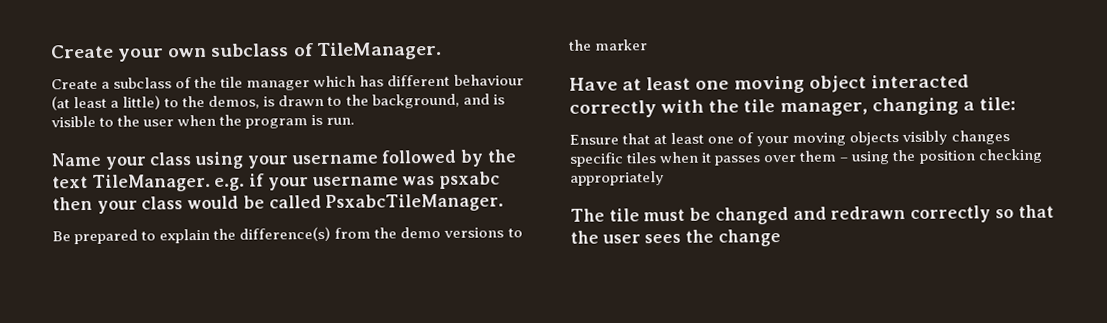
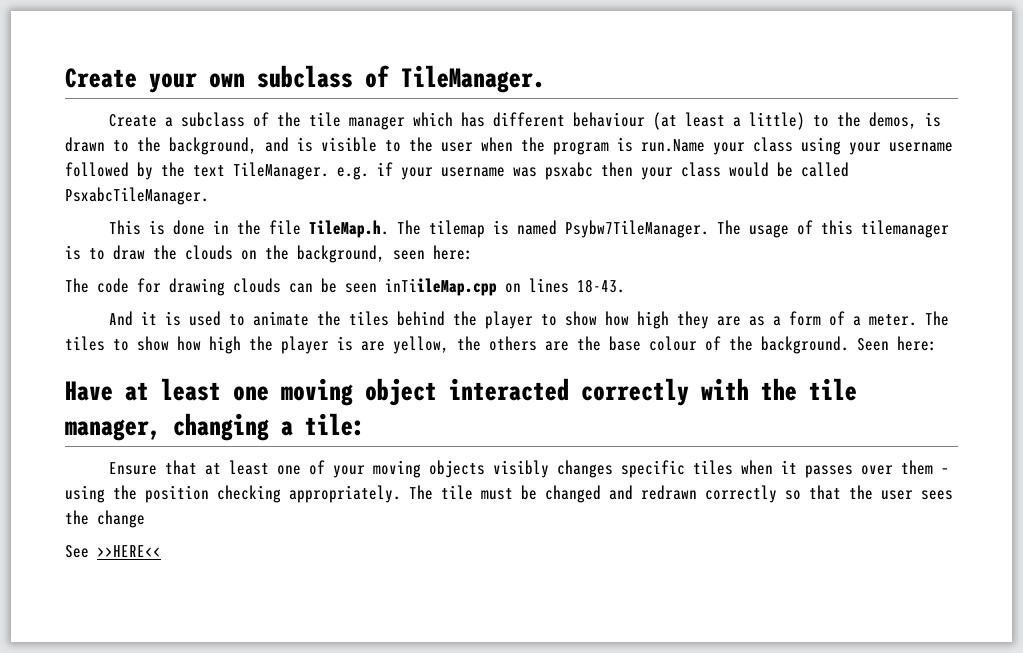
[326,117,356,125] [51,152,102,167] run. // Name -> [641,139,705,152] run.Name
[52,226,523,245] [568,39,649,51] Be prepared to explain the difference(s) from the demo versions to the marker -> [108,220,949,238] [65,245,473,263] [65,278,625,296] [108,311,949,329] [65,336,937,354] This is done in the file TileMap.h. The tilemap is named Psybw7TileManager. The usage of this tilemanager is to draw the clouds on the background, seen here: // The code for drawing clouds can be seen inTiileMap.cpp on lines 18-43. // And it is used to animate the tiles behind the player to show how high they are as a form of a meter. The tiles to show how high the player is are yellow, the others are the base colour of the background. Seen here:
[570,171,664,186] appropriately // -> [289,485,401,503] appropriately.
(781, 238) none -> [65,545,161,558] // See >>HERE<<

